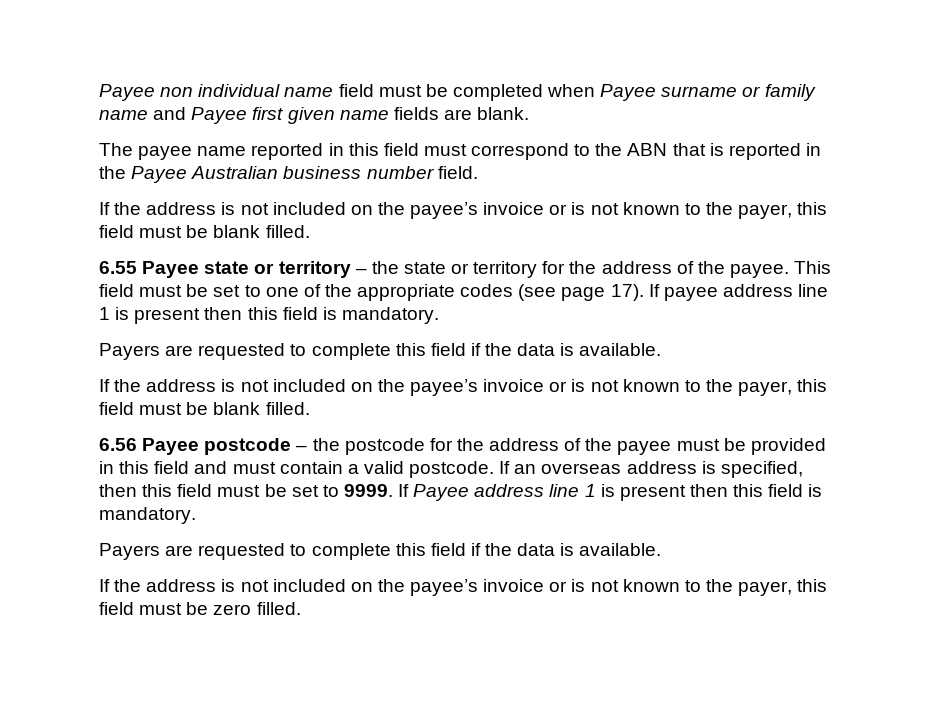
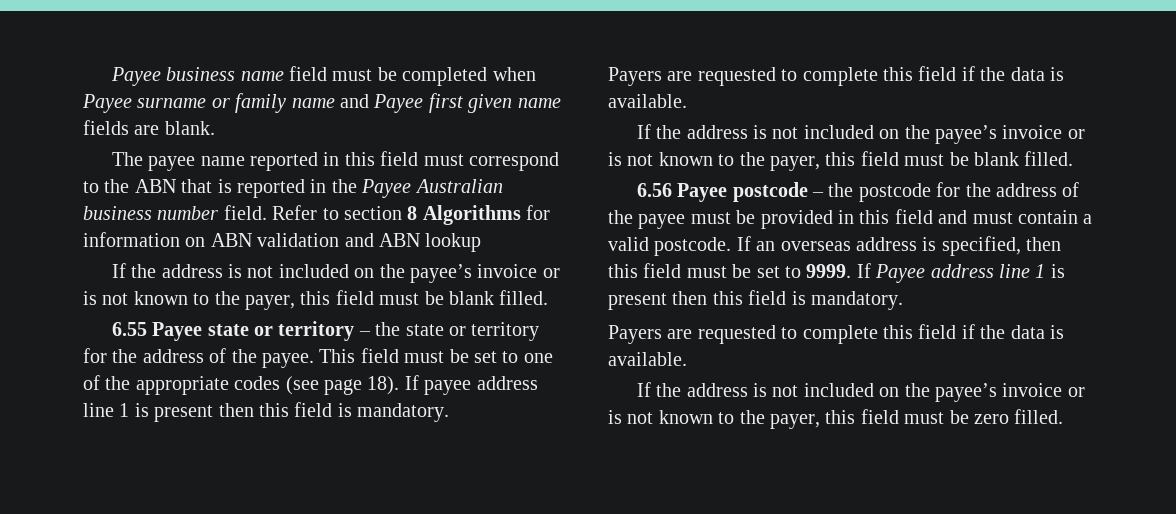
[99,84,281,101] Payee non individual -> [110,67,236,86] Payee business
(478, 172) none -> [272,205,551,225] [83,232,482,252] Refer to section 8 Algorithms for information on ABN validation and ABN lookup
[610,284,644,301] 17). -> [367,376,400,395] 18).

